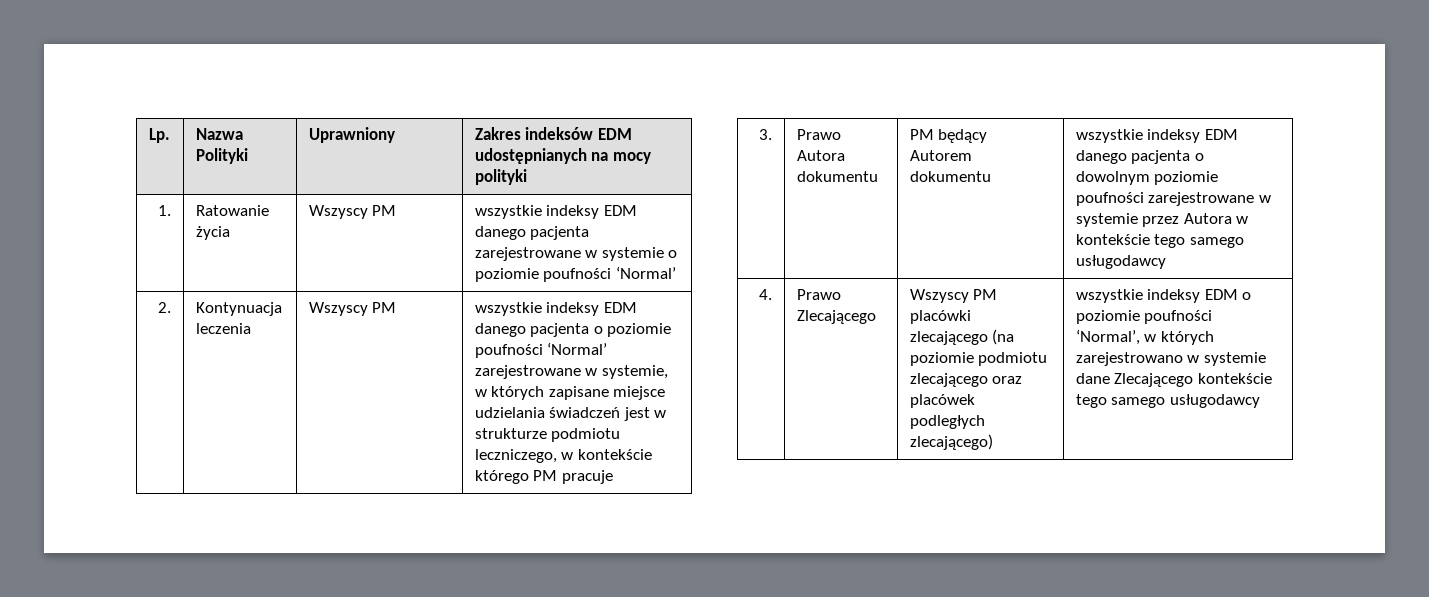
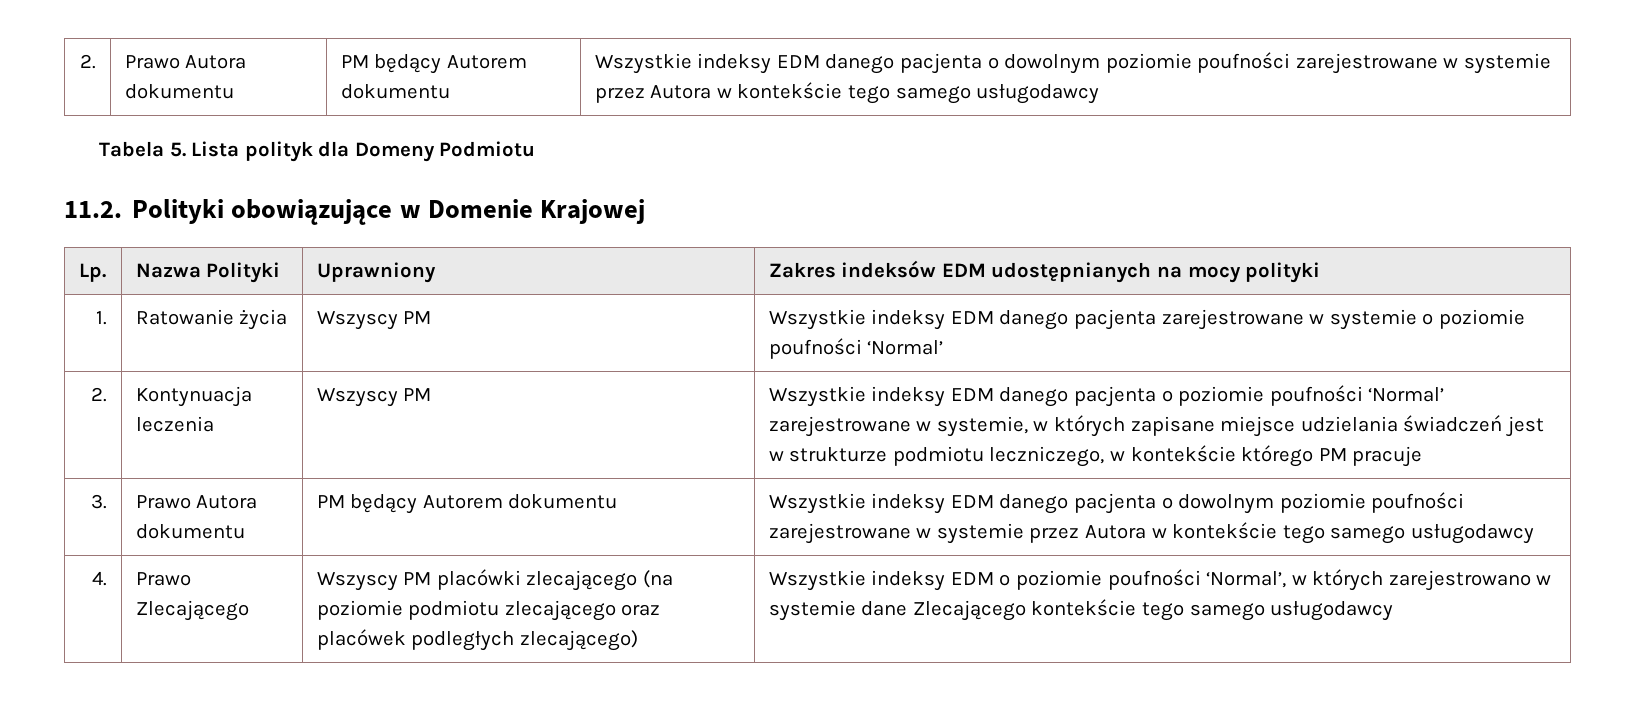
(148, 135) none -> [80,54,97,69] [124,55,247,69] [124,84,234,99] [340,54,527,74] [340,84,450,99] [594,52,1551,74] [594,82,1100,104] [99,141,536,162] [64,199,645,225] 2. | Prawo Autora dokumentu | PM będący Autorem dokumentu | Wszystkie indeksy EDM danego pacjenta o dowolnym poziomie poufności zarejestrowane w systemie przez Autora w kontekście tego samego usługodawcy // Tabela 5. Lista polityk dla Domeny Podmiotu // 11.2. Polityki obowiązujące w Domenie Krajowej //
[474,205,542,219] wszystkie -> [768,309,866,330] Wszystkie
[474,302,542,316] wszystkie -> [768,386,866,407] Wszystkie
[1075,129,1143,143] wszystkie -> [768,493,866,514] Wszystkie
[1075,289,1143,303] wszystkie -> [768,570,866,591] Wszystkie

